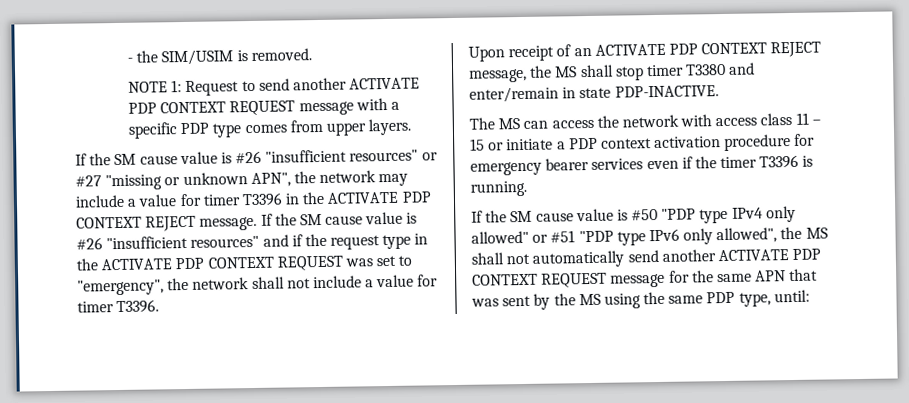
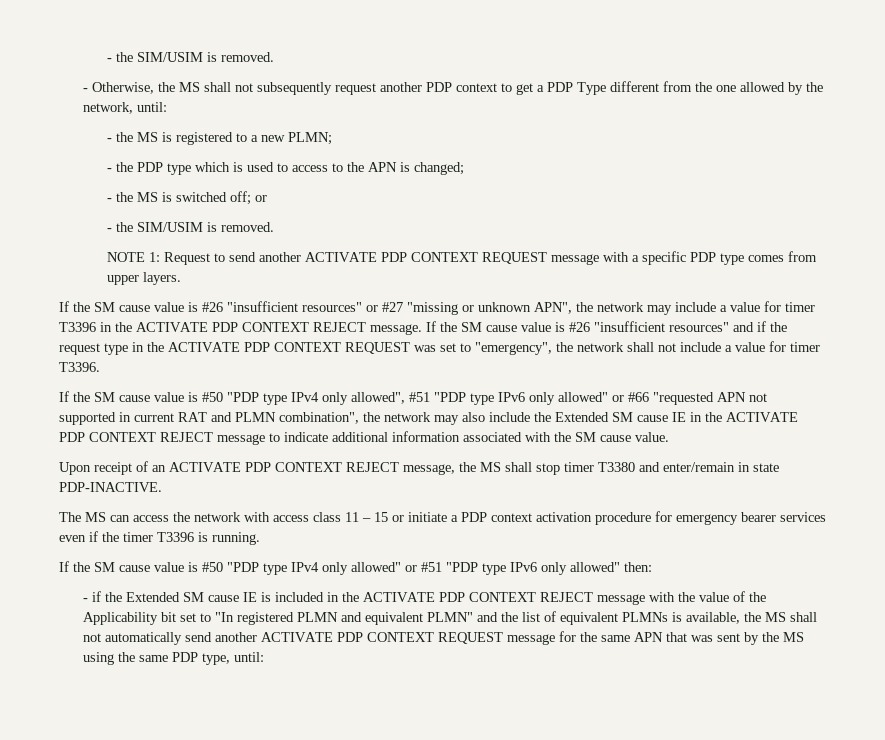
[126,48,312,66] - the SIM/USIM is removed. -> [107,52,275,62] [83,81,824,95] [83,102,168,114] [107,132,333,145] [107,162,465,175] [107,191,268,205] [107,222,275,232] - the SIM/USIM is removed. // - Otherwise, the MS shall not subsequently request another PDP context to get a PDP Type different from the one allowed by the network, until: // - the MS is registered to a new PLMN; // - the PDP type which is used to access to the APN is changed; // - the MS is switched off; or // - the SIM/USIM is removed.
(160, 306) none -> [59,391,767,405] [59,412,798,425] [59,431,669,445] // If the SM cause value is #50 "PDP type IPv4 only allowed", #51 "PDP type IPv6 only allowed" or #66 "requested APN not supported in current RAT and PLMN combination", the network may also include the Extended SM cause IE in the ACTIVATE PDP CONTEXT REJECT message to indicate additional information associated with the SM cause value.
[716,227,778,244] allowed", -> [570,562,652,572] [83,591,767,605] [83,611,741,625] allowed" then: // - if the Extended SM cause IE is included in the ACTIVATE PDP CONTEXT REJECT message with the value of the Applicability bit set to "In registered PLMN and equivalent PLMN" and the list of equivalent PLMNs is available,

